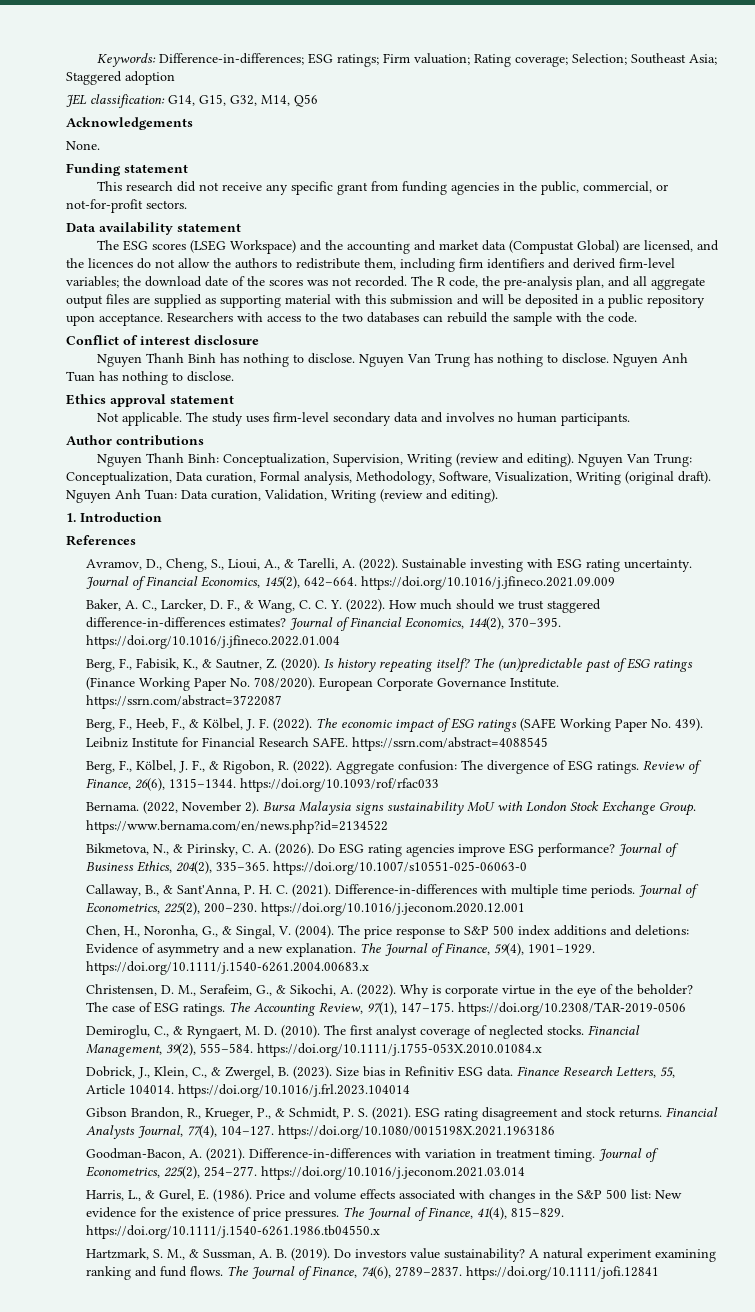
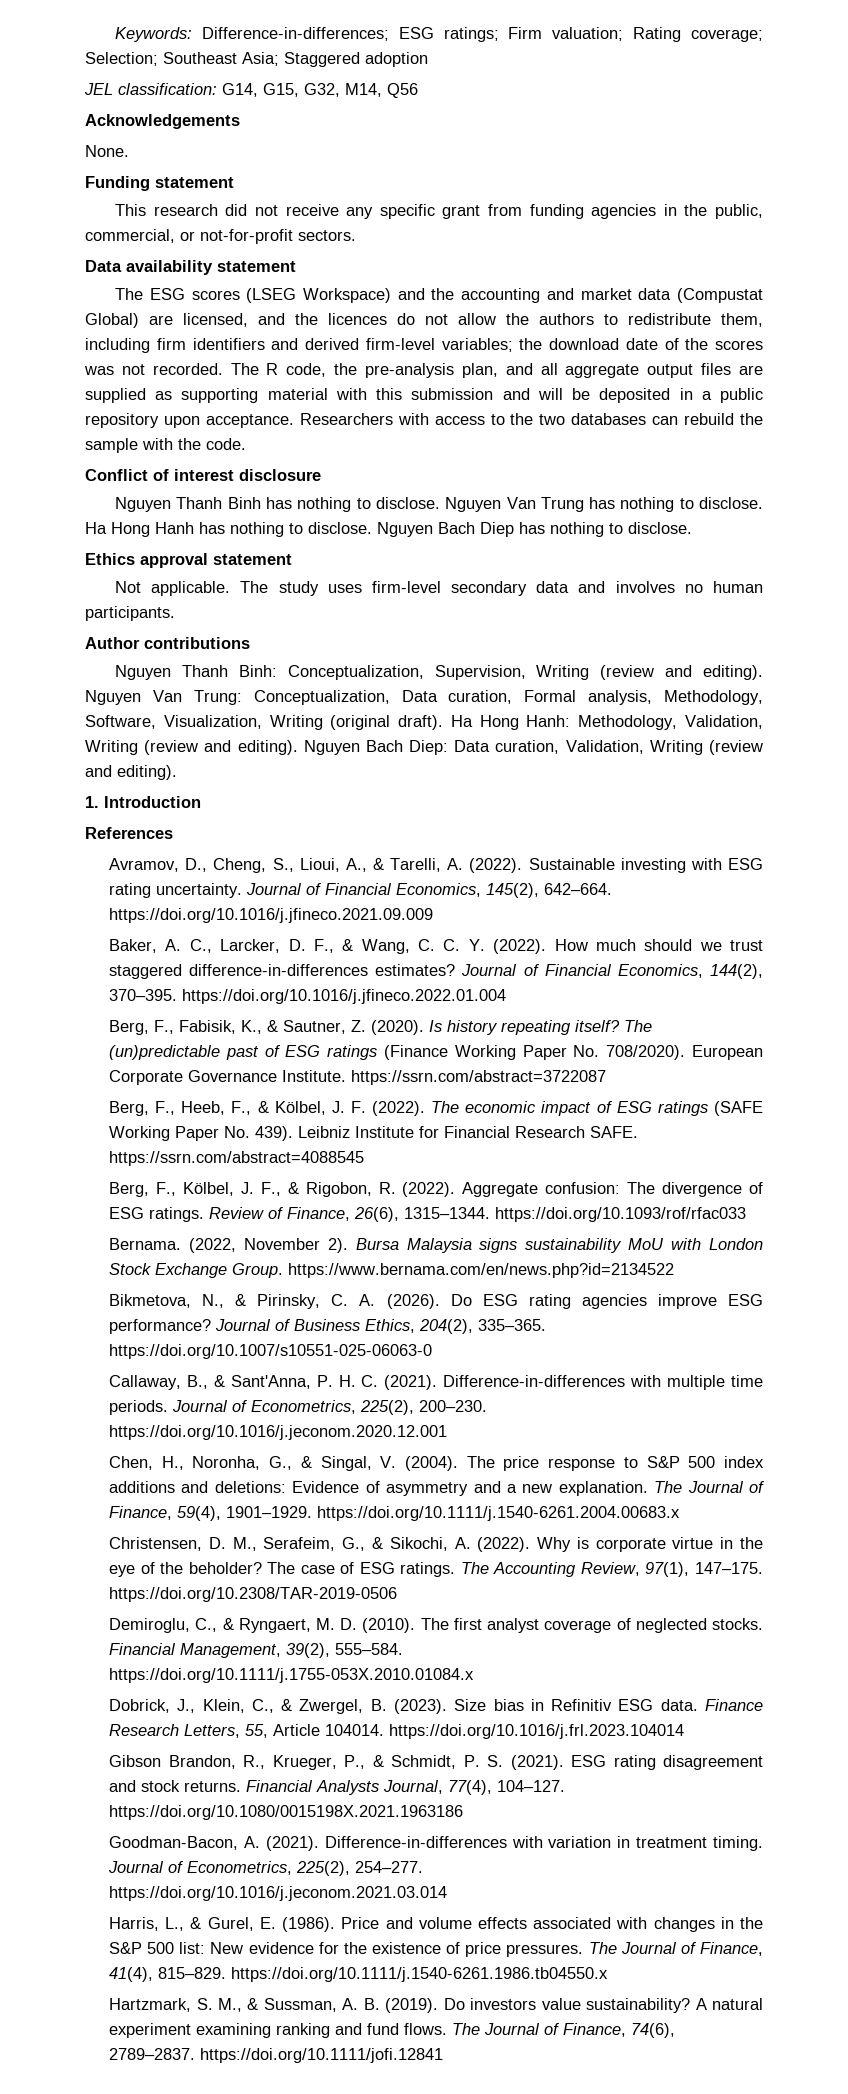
[612,353,688,367] [66,371,95,382] Nguyen Anh Tuan -> [85,522,514,537] Ha Hong Hanh has nothing to disclose. Nguyen Bach Diep
[66,489,177,503] Nguyen Anh Tuan: -> [450,715,763,730] [85,740,449,755] Ha Hong Hanh: Methodology, Validation, Writing (review and editing). Nguyen Bach Diep:

